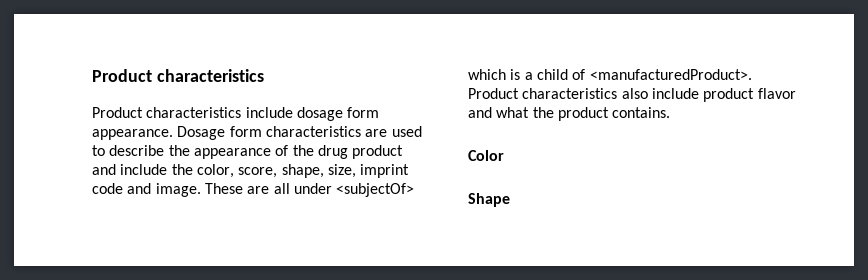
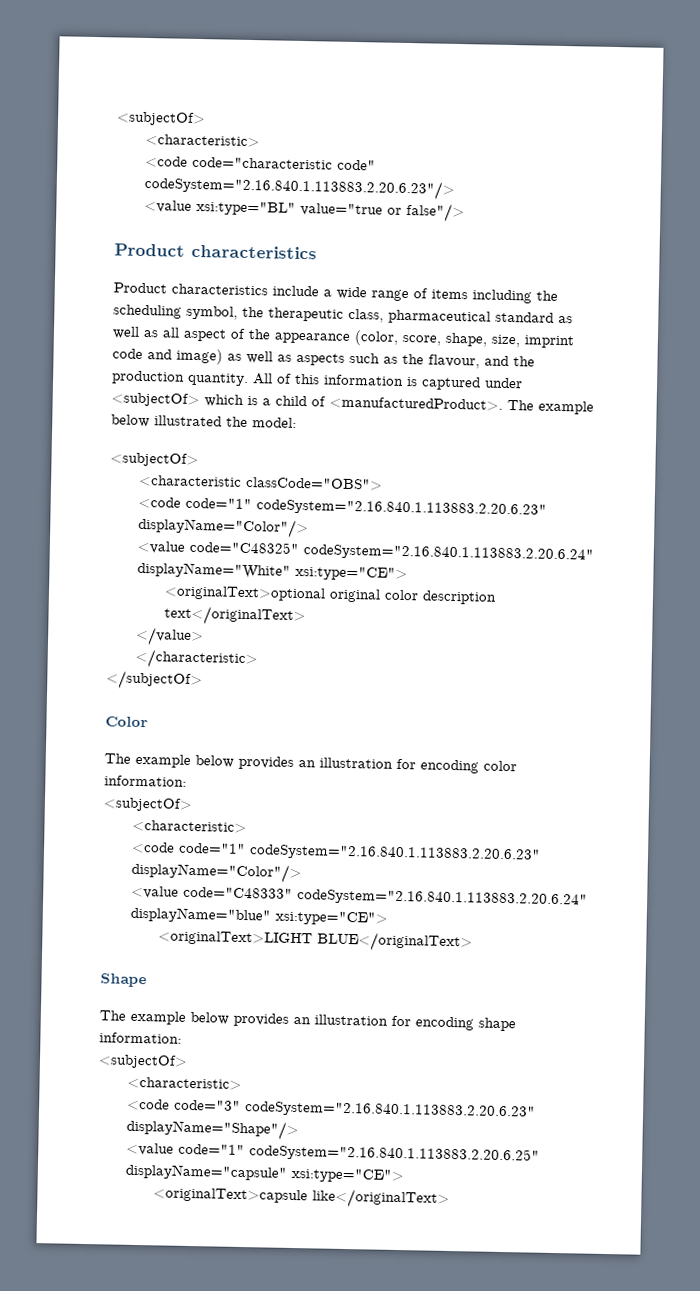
(92, 75) none -> [116,111,206,127] [144,133,260,148] [144,155,376,171] [143,175,455,200] [143,199,465,223] <subjectOf> // <characteristic> // <code code="characteristic code" codeSystem="2.16.840.1.113883.2.20.6.23"/> // <value xsi:type="BL" value="true or false"/> //
[296,107,380,121] [92,126,422,140] [92,145,404,159] [92,164,234,178] dosage form appearance. Dosage form characteristics are used to describe the appearance of the drug product and include the color, -> [323,286,558,304] [113,304,573,325] [112,326,399,346] a wide range of items including the scheduling symbol, the therapeutic class, pharmaceutical standard as well as all aspect of the appearance (color,
[155,183,290,197] image. These are all -> [176,348,535,369] [111,370,481,391] image) as well as aspects such as the flavour, and the production quantity. All of this information is captured
[468,88,796,102] [468,107,671,121] [468,150,504,161] [468,193,510,207] Product characteristics also include product flavor and what the product contains. // Color // Shape -> [507,399,594,415] [111,414,297,428] [110,452,199,468] [138,474,383,491] [137,496,547,518] [137,516,309,539] [136,540,594,563] [136,561,408,582] [164,585,498,605] [164,605,307,627] [134,626,204,647] [134,648,258,670] [106,670,203,691] [105,716,148,728] [104,753,517,774] [104,775,187,787] [103,797,193,812] [131,819,247,834] [130,841,541,863] [130,861,302,884] [130,885,588,908] [129,906,388,926] [158,930,474,953] [100,973,147,988] [99,1010,516,1032] [99,1032,182,1044] [98,1054,188,1069] [126,1076,242,1090] [126,1098,536,1120] [125,1118,299,1141] [125,1142,540,1164] [124,1163,404,1184] [153,1187,451,1210] The example below illustrated the model: // <subjectOf> // <characteristic classCode="OBS"> // <code code="1" codeSystem="2.16.840.1.113883.2.20.6.23" displayName="Color"/> // <value code="C48325" codeSystem="2.16.840.1.113883.2.20.6.24" displayName="White" xsi:type="CE"> // <originalText>optional original color description text</originalText> // </value> // </characteristic> // </subjectOf> // Color // The example below provides an illustration for encoding color information: // <subjectOf> // <characteristic> // <code code="1" codeSystem="2.16.840.1.113883.2.20.6.23" displayName="Color"/> // <value code="C48333" codeSystem="2.16.840.1.113883.2.20.6.24" displayName="blue" xsi:type="CE"> // <originalText>LIGHT BLUE</originalText> // Shape // The example below provides an illustration for encoding shape information: // <subjectOf> // <characteristic> // <code code="3" codeSystem="2.16.840.1.113883.2.20.6.23" displayName="Shape"/> // <value code="1" codeSystem="2.16.840.1.113883.2.20.6.25" displayName="capsule" xsi:type="CE"> // <originalText>capsule like</originalText>

